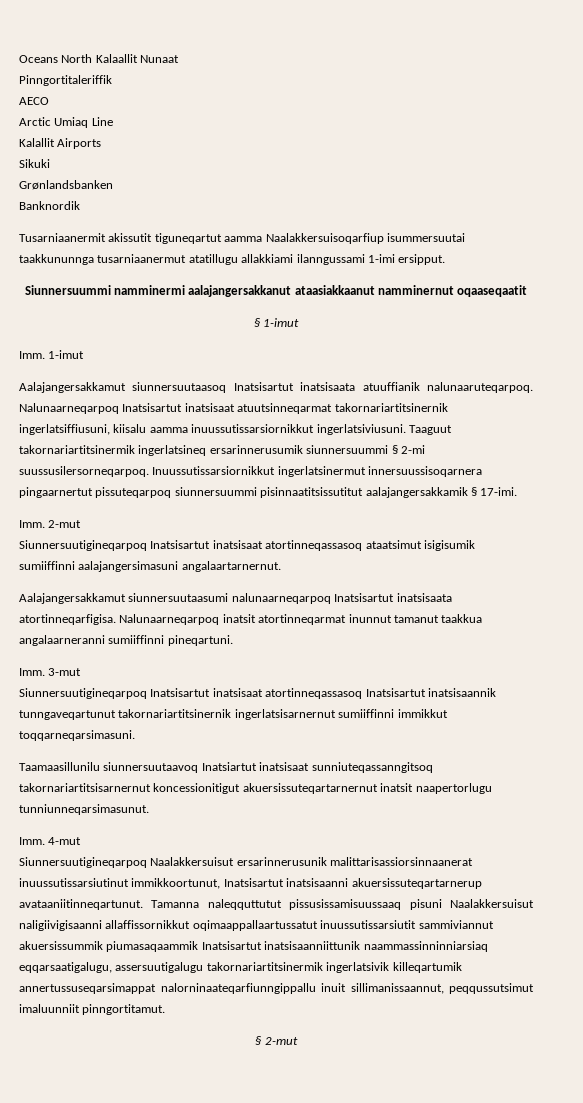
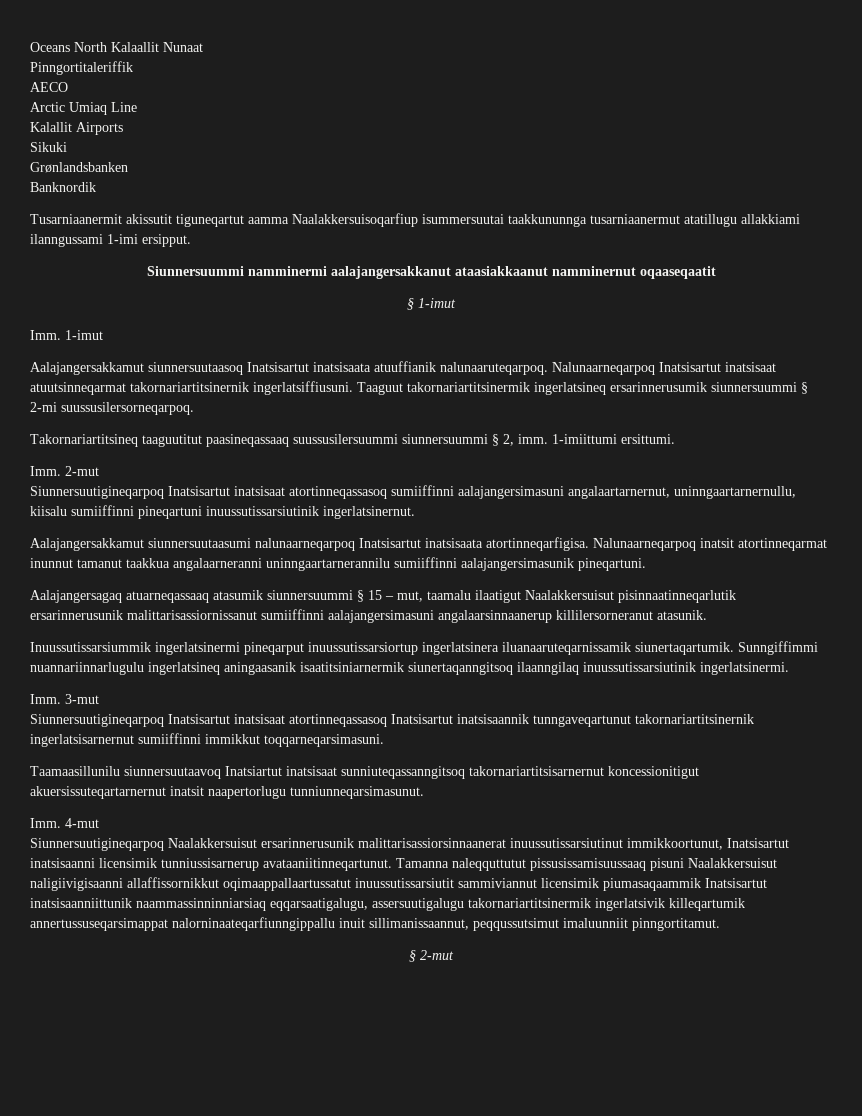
[19,424,406,435] ingerlatsiffiusuni, kiisalu aamma inuussutissarsiornikkut ingerlatsiviusuni. -> [253,381,353,395] ingerlatsiffiusuni.
[152,466,483,477] [19,487,518,498] Inuussutissarsiornikkut ingerlatsinermut innersuussisoqarnera pingaarnertut pissuteqarpoq siunnersuummi pisinnaatitsissutitut aalajangersakkamik § 17-imi. -> [30,434,675,447] // Takornariartitsineq taaguutitut paasineqassaaq suussusilersuummi siunnersuummi § 2, imm. 1-imiittumi ersittumi.
[365,540,475,551] [19,561,281,572] ataatsimut isigisumik sumiiffinni aalajangersimasuni angalaartarnernut. -> [391,485,796,499] [30,505,415,519] sumiiffinni aalajangersimasuni angalaartarnernut, uninngaartarnernullu, kiisalu sumiiffinni pineqartuni inuussutissarsiutinik ingerlatsinernut.
[108,635,233,646] sumiiffinni pineqartuni. -> [266,557,646,571] [30,590,736,603] [30,609,707,623] [30,641,818,655] [30,662,789,675] uninngaartarnerannilu sumiiffinni aalajangersimasunik pineqartuni. // Aalajangersagaq atuarneqassaaq atasumik siunnersuummi § 15 – mut, taamalu ilaatigut Naalakkersuisut pisinnaatinneqarlutik ersarinnerusunik malittarisassiornissanut sumiiffinni aalajangersimasuni angalaarsinnaanerup killilersorneranut atasunik. // Inuussutissarsiummik ingerlatsinermi pineqarput inuussutissarsiortup ingerlatsinera iluanaaruteqarnissamik siunertaqartumik. Sunngiffimmi nuannariinnarlugulu ingerlatsineq aningaasanik isaatitsiniarnermik siunertaqanngitsoq ilaanngilaq inuussutissarsiutinik ingerlatsinermi.
[351,878,482,889] akuersissuteqartarnerup -> [99,858,259,871] licensimik tunniussisarnerup
[19,941,103,950] akuersissummik -> [541,878,599,888] licensimik

